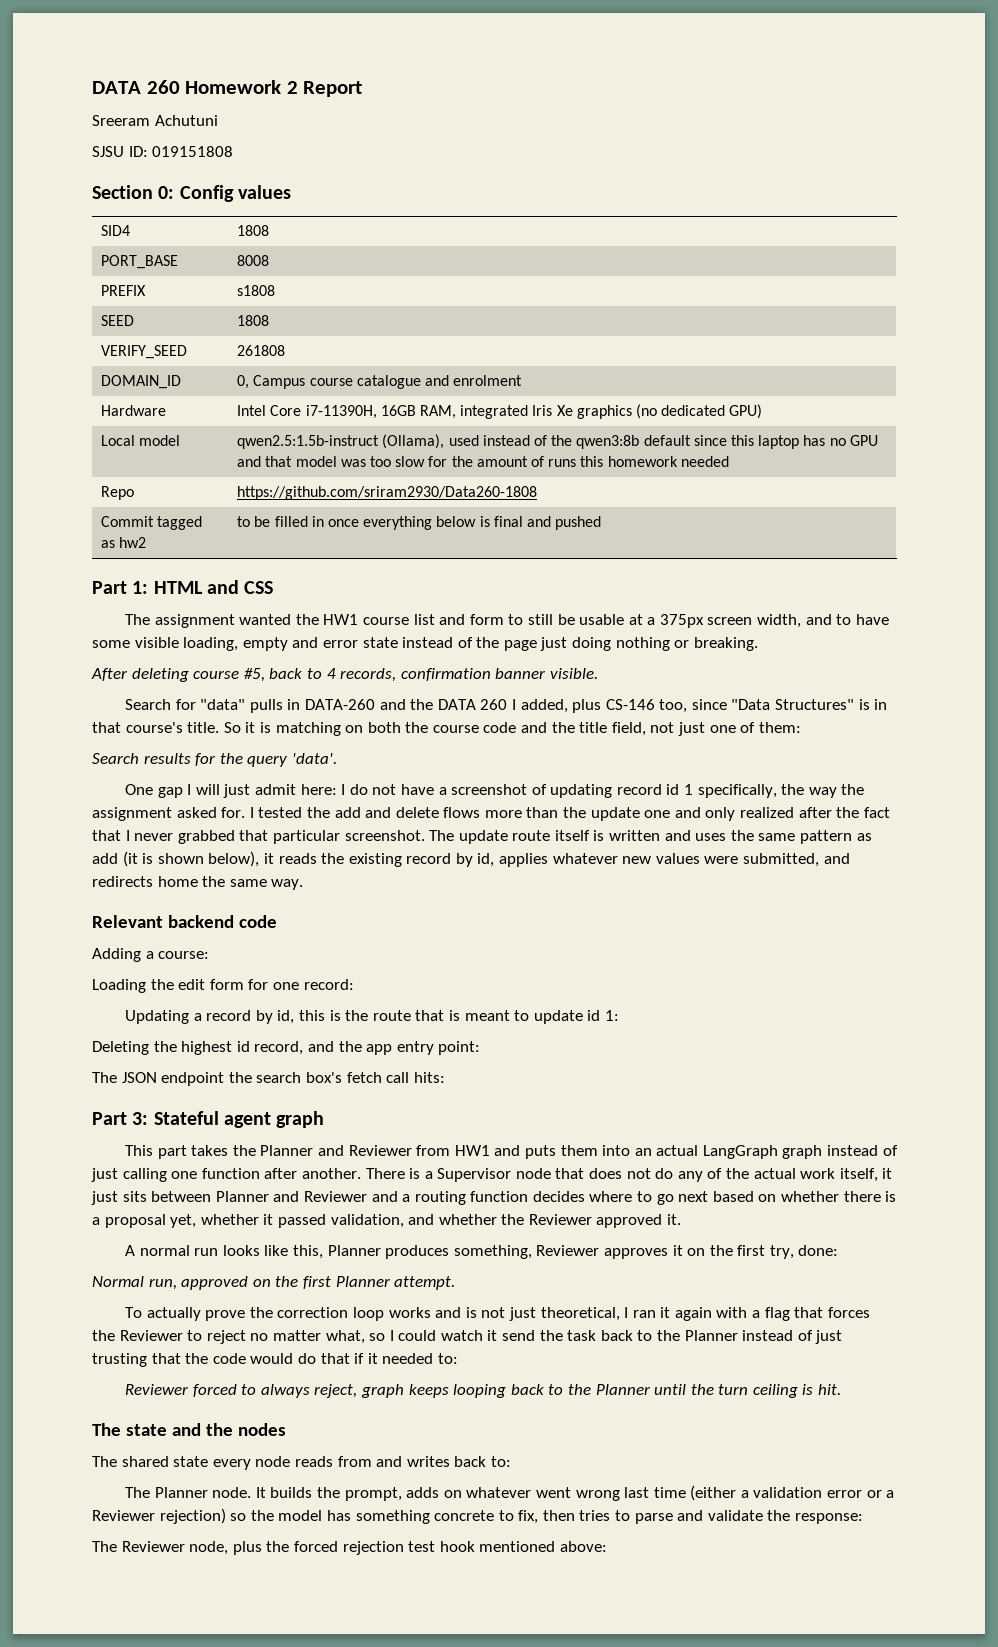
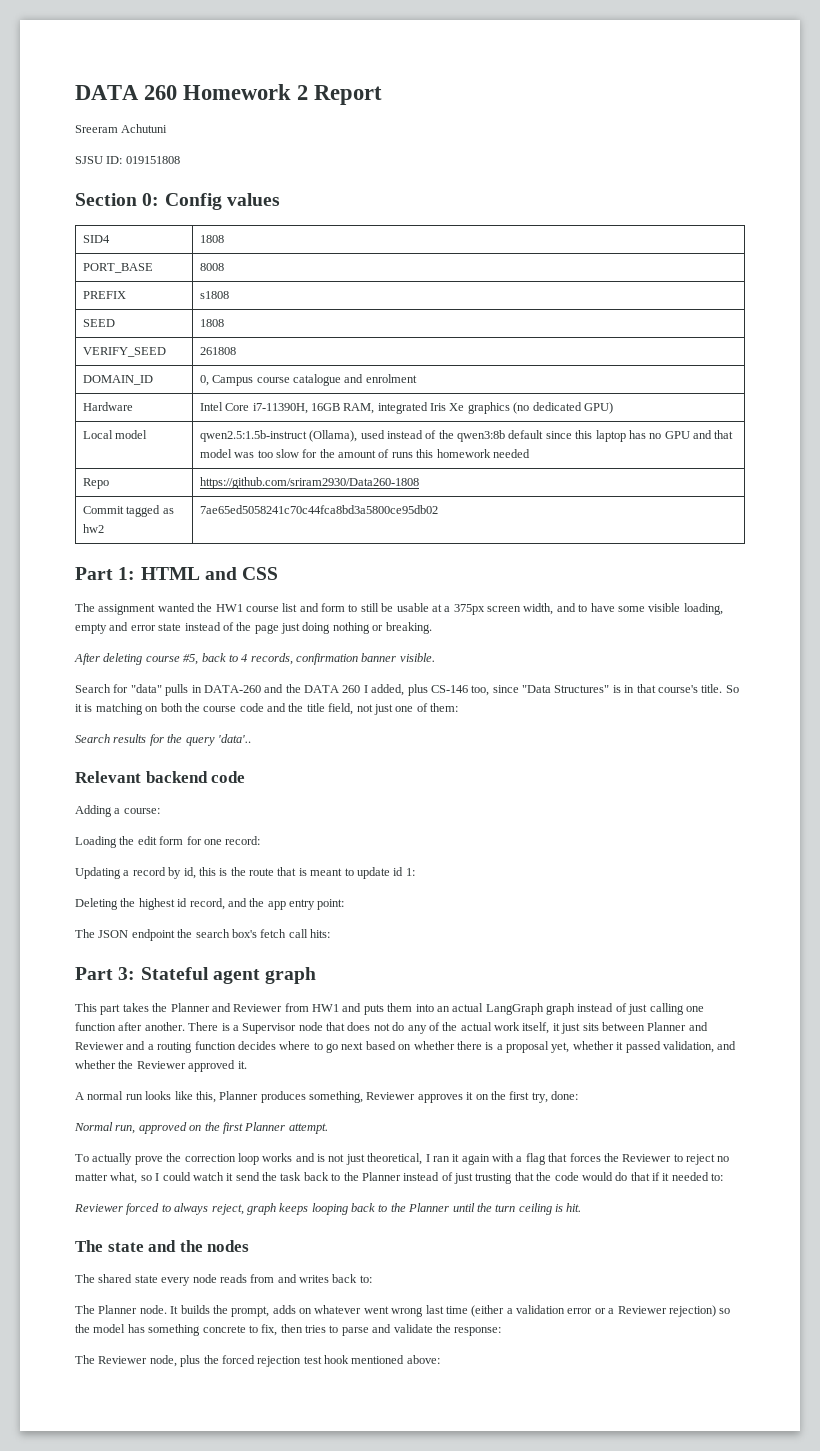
[237,516,602,530] to be filled in once everything below is final and pushed -> [199,505,438,514] 7ae65ed5058241c70c44fca8bd3a5800ce95db02
[291,753,337,764] [125,784,865,798] [92,807,890,821] [92,830,872,844] [92,851,850,867] [92,876,304,890] 'data'. // One gap I will just admit here: I do not have a screenshot of updating record id 1 specifically, the way the assignment asked for. I tested the add and delete flows more than the update one and only realized after the fact that I never grabbed that particular screenshot. The update route itself is written and uses the same pattern as add (it is shown below), it reads the existing record by id, applies whatever new values were submitted, and redirects home the same way. -> [217,734,251,743] 'data'..

